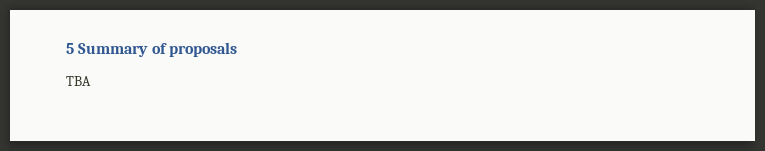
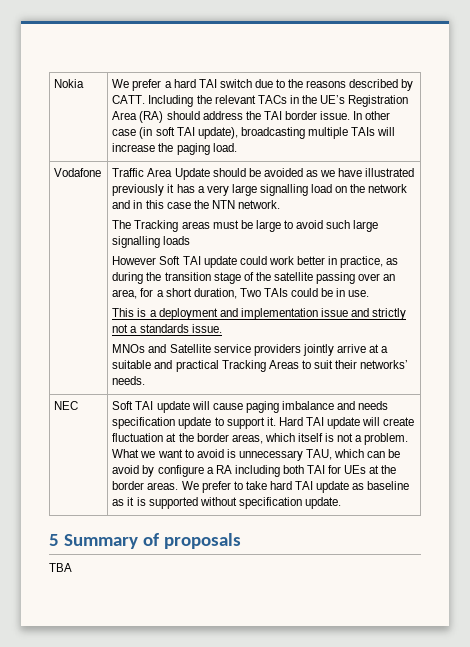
(66, 48) none -> [54,79,85,88] [112,79,414,91] [112,95,409,107] [112,111,391,123] [112,127,396,139] [112,143,237,155] [54,168,102,177] [112,168,415,180] [112,184,408,196] [112,200,280,209] [112,220,379,232] [112,236,191,248] [112,256,399,268] [112,272,396,284] [112,288,370,299] [112,308,407,320] [112,324,222,333] [112,344,389,356] [112,360,409,372] [112,376,146,385] [54,401,79,410] [112,401,389,413] [112,417,415,429] [112,433,409,445] [112,449,401,461] [112,465,397,477] [112,481,410,493] [112,497,341,509] Nokia | We prefer a hard TAI switch due to the reasons described by CATT. Including the relevant TACs in the UE’s Registration Area (RA) should address the TAI border issue. In other case (in soft TAI update), broadcasting multiple TAIs will increase the paging load. // Vodafone | Traffic Area Update should be avoided as we have illustrated previously it has a very large signalling load on the network and in this case the NTN network. // The Tracking areas must be large to avoid such large signalling loads // However Soft TAI update could work better in practice, as during the transition stage of the satellite passing over an area, for a short duration, Two TAIs could be in use. // This is a deployment and implementation issue and strictly not a standards issue. // MNOs and Satellite service providers jointly arrive at a suitable and practical Tracking Areas to suit their networks’ needs. // NEC | Soft TAI update will cause paging imbalance and needs specification update to support it. Hard TAI update will create fluctuation at the border areas, which itself is not a problem. What we want to avoid is unnecessary TAU, which can be avoid by configure a RA including both TAI for UEs at the border areas. We prefer to take hard TAI update as baseline as it is supported without specification update. //

